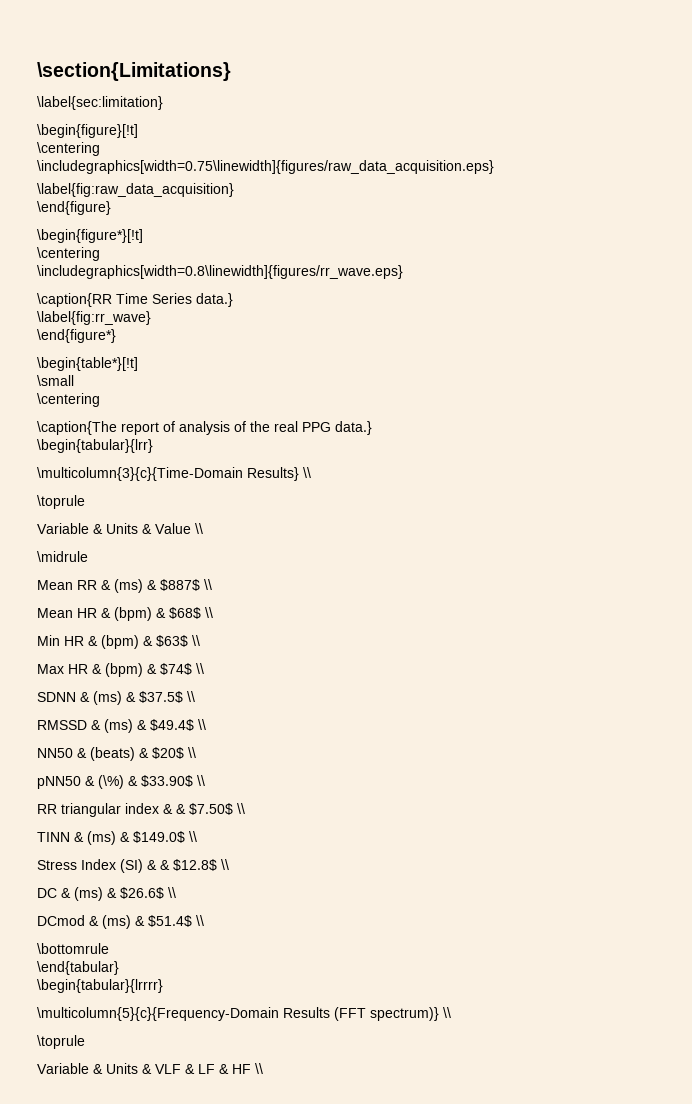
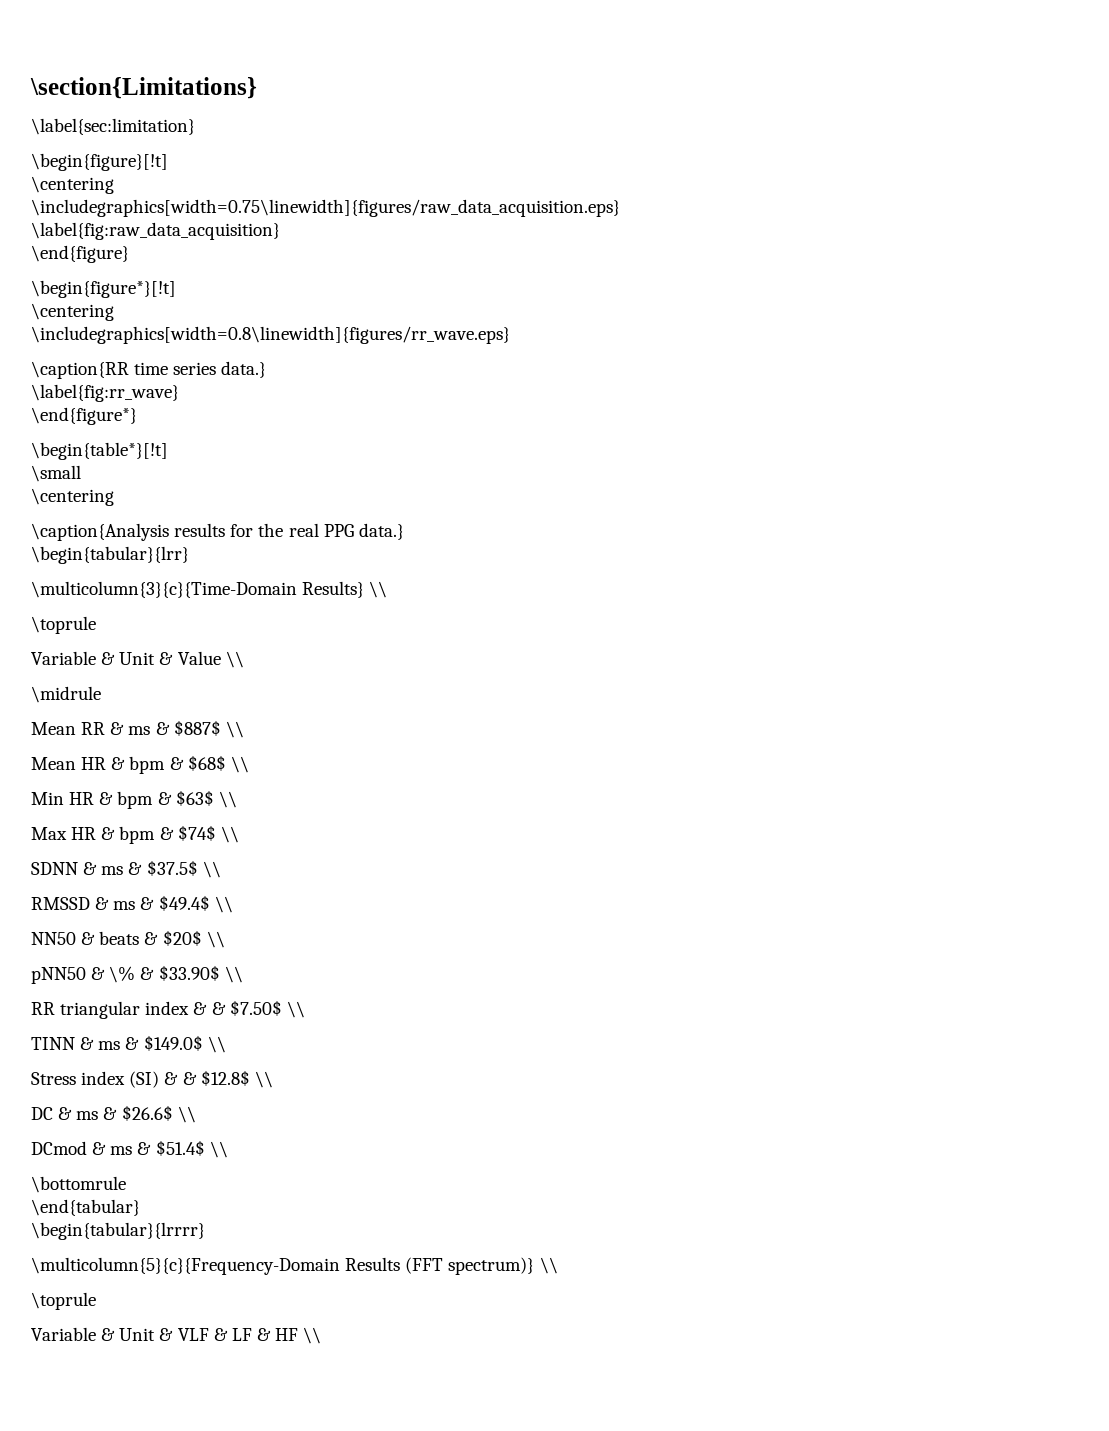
[116,293,192,304] Time Series -> [134,362,217,375] time series
[37,421,246,435] \caption{The report of analysis of -> [31,523,254,541] \caption{Analysis results for
[106,523,138,534] Units -> [119,652,156,665] Unit
[114,579,143,593] (ms) -> [128,726,151,735] ms
[114,607,152,621] (bpm) -> [129,756,166,774] bpm
[101,635,139,649] (bpm) -> [117,791,154,809] bpm
[105,663,143,677] (bpm) -> [119,826,156,844] bpm
[93,691,122,705] (ms) -> [101,866,124,875] ms
[104,719,133,733] (ms) -> [113,901,136,910] ms
[90,747,135,761] (beats) -> [99,931,140,945] beats
[98,775,124,789] (\%) -> [109,966,136,983] \%
[87,831,116,845] (ms) -> [98,1041,121,1050] ms
[81,859,116,870] Index -> [81,1071,126,1085] index
[74,887,103,901] (ms) -> [76,1111,99,1120] ms
[102,915,131,929] (ms) -> [110,1146,133,1155] ms
[106,1063,138,1074] Units -> [119,1328,156,1341] Unit

